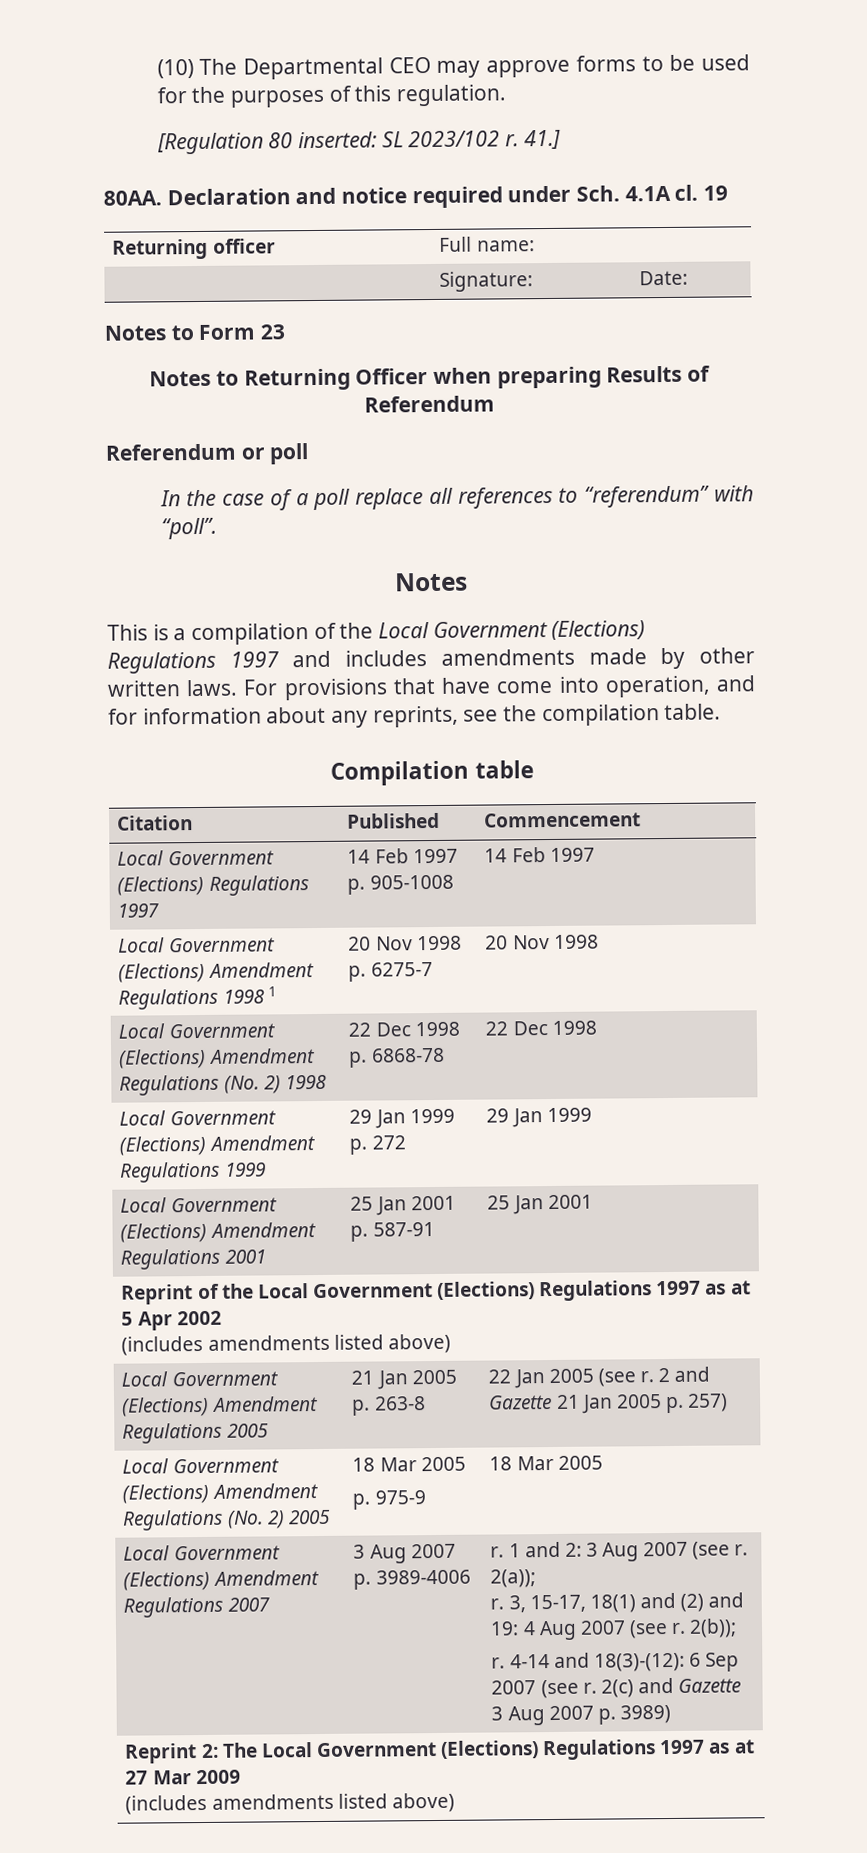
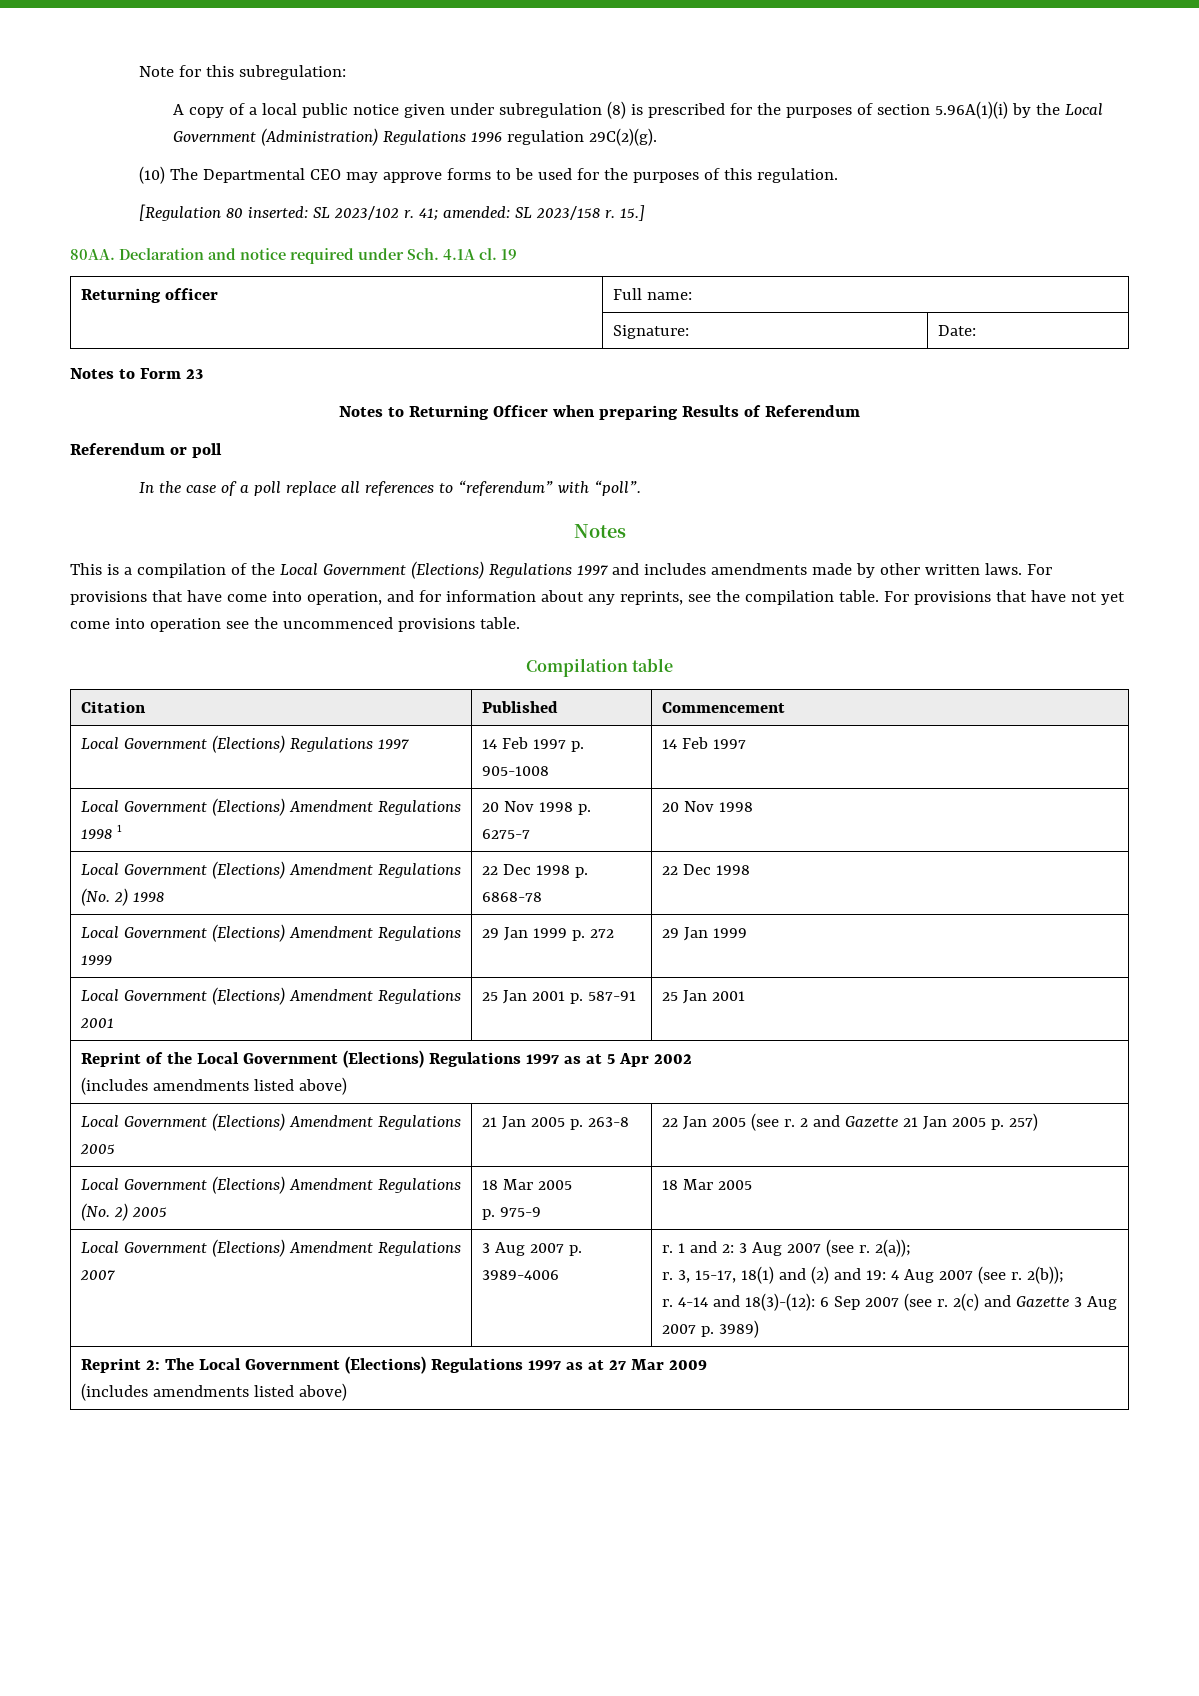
(156, 69) none -> [138,65,346,80] [173,101,1103,119] [173,128,658,146] Note for this subregulation: // A copy of a local public notice given under subregulation (8) is prescribed for the purposes of section 5.96A(1)(i) by the Local Government (Administration) Regulations 1996 regulation 29C(2)(g). //
[523,129,561,150] 41.] -> [418,205,645,221] 41; amended: SL 2023/158 r. 15.]
(722, 712) none -> [883,590,1125,605] [70,617,520,632] For provisions that have not yet come into operation see the uncommenced provisions table.

